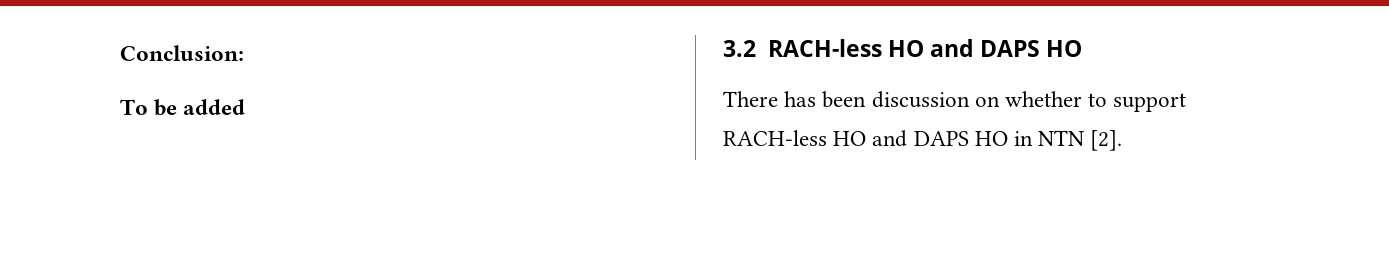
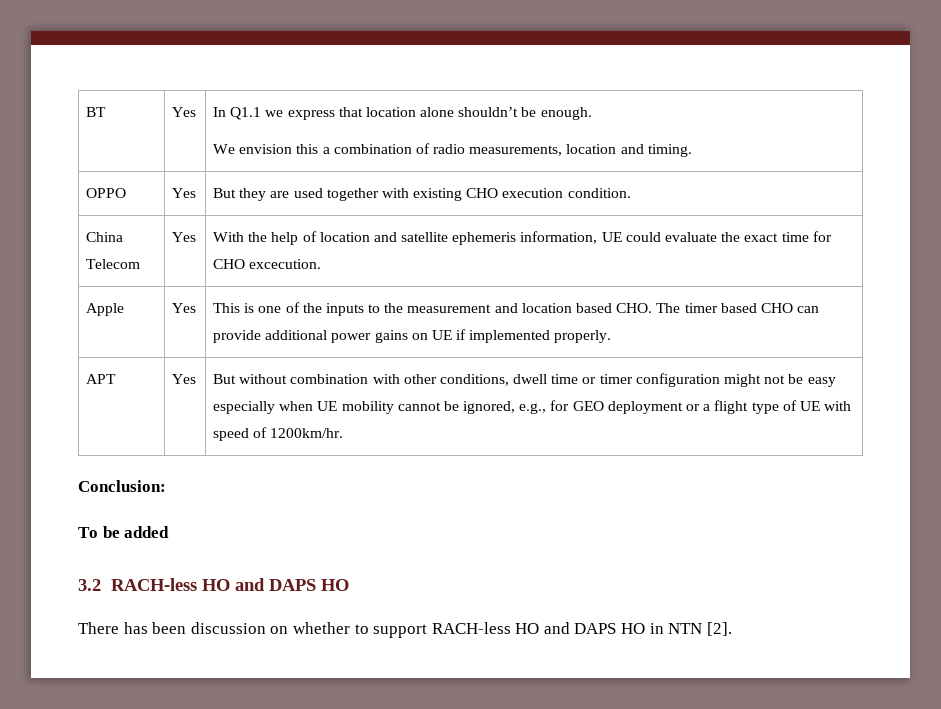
(120, 53) none -> [85,107,106,117] [171,107,196,117] [212,107,592,120] [212,143,692,157] [85,188,126,198] [171,188,196,198] [212,188,631,201] [85,232,123,242] [85,259,140,269] [171,232,196,242] [212,231,832,245] [212,259,322,269] [85,303,124,316] [171,303,196,313] [212,302,820,316] [212,329,612,343] [85,374,116,384] [171,374,196,384] [212,373,836,387] [212,400,852,414] [212,427,344,441] BT | Yes | In Q1.1 we express that location alone shouldn’t be enough. // We envision this a combination of radio measurements, location and timing. // OPPO | Yes | But they are used together with existing CHO execution condition. // China Telecom | Yes | With the help of location and satellite ephemeris information, UE could evaluate the exact time for CHO excecution. // Apple | Yes | This is one of the inputs to the measurement and location based CHO. The timer based CHO can provide additional power gains on UE if implemented properly. // APT | Yes | But without combination with other conditions, dwell time or timer configuration might not be easy especially when UE mobility cannot be ignored, e.g., for GEO deployment or a flight type of UE with speed of 1200km/hr. //

